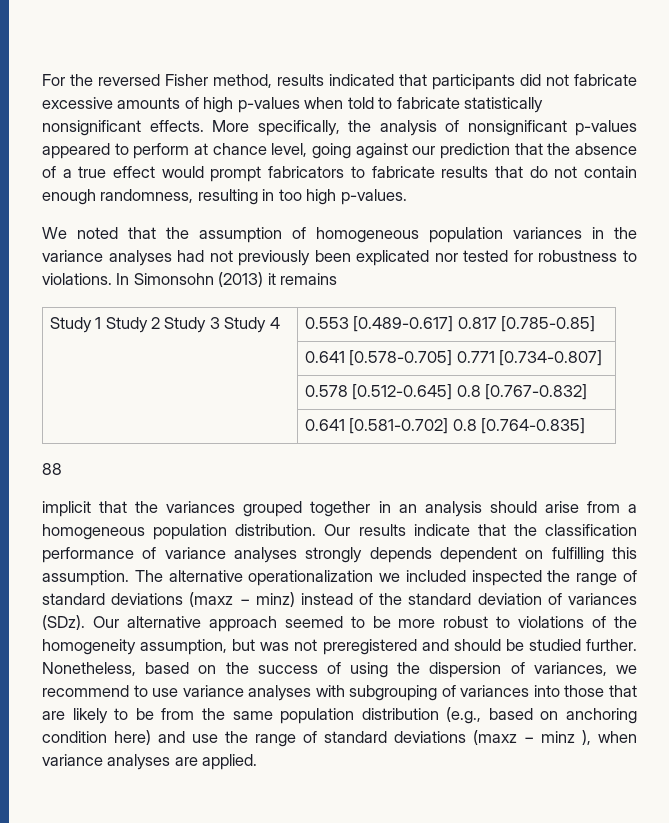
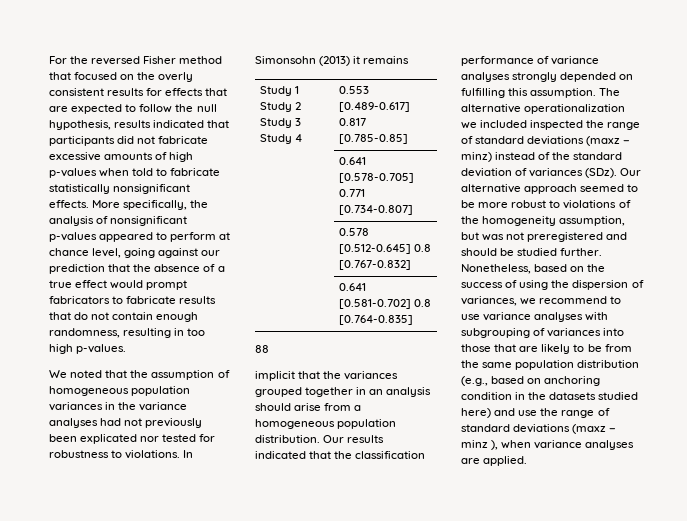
[213,74,272,88] method, -> [179,56,223,64] [49,72,194,82] [49,88,228,96] [49,104,217,114] [49,120,111,130] method that focused on the overly consistent results for effects that are expected to follow the null hypothesis,
[413,524,470,536] indicate -> [255,451,306,459] indicated
[369,547,517,563] depends dependent -> [560,72,617,82] depended
(107, 737) none -> [515,392,639,400] in the datasets studied

